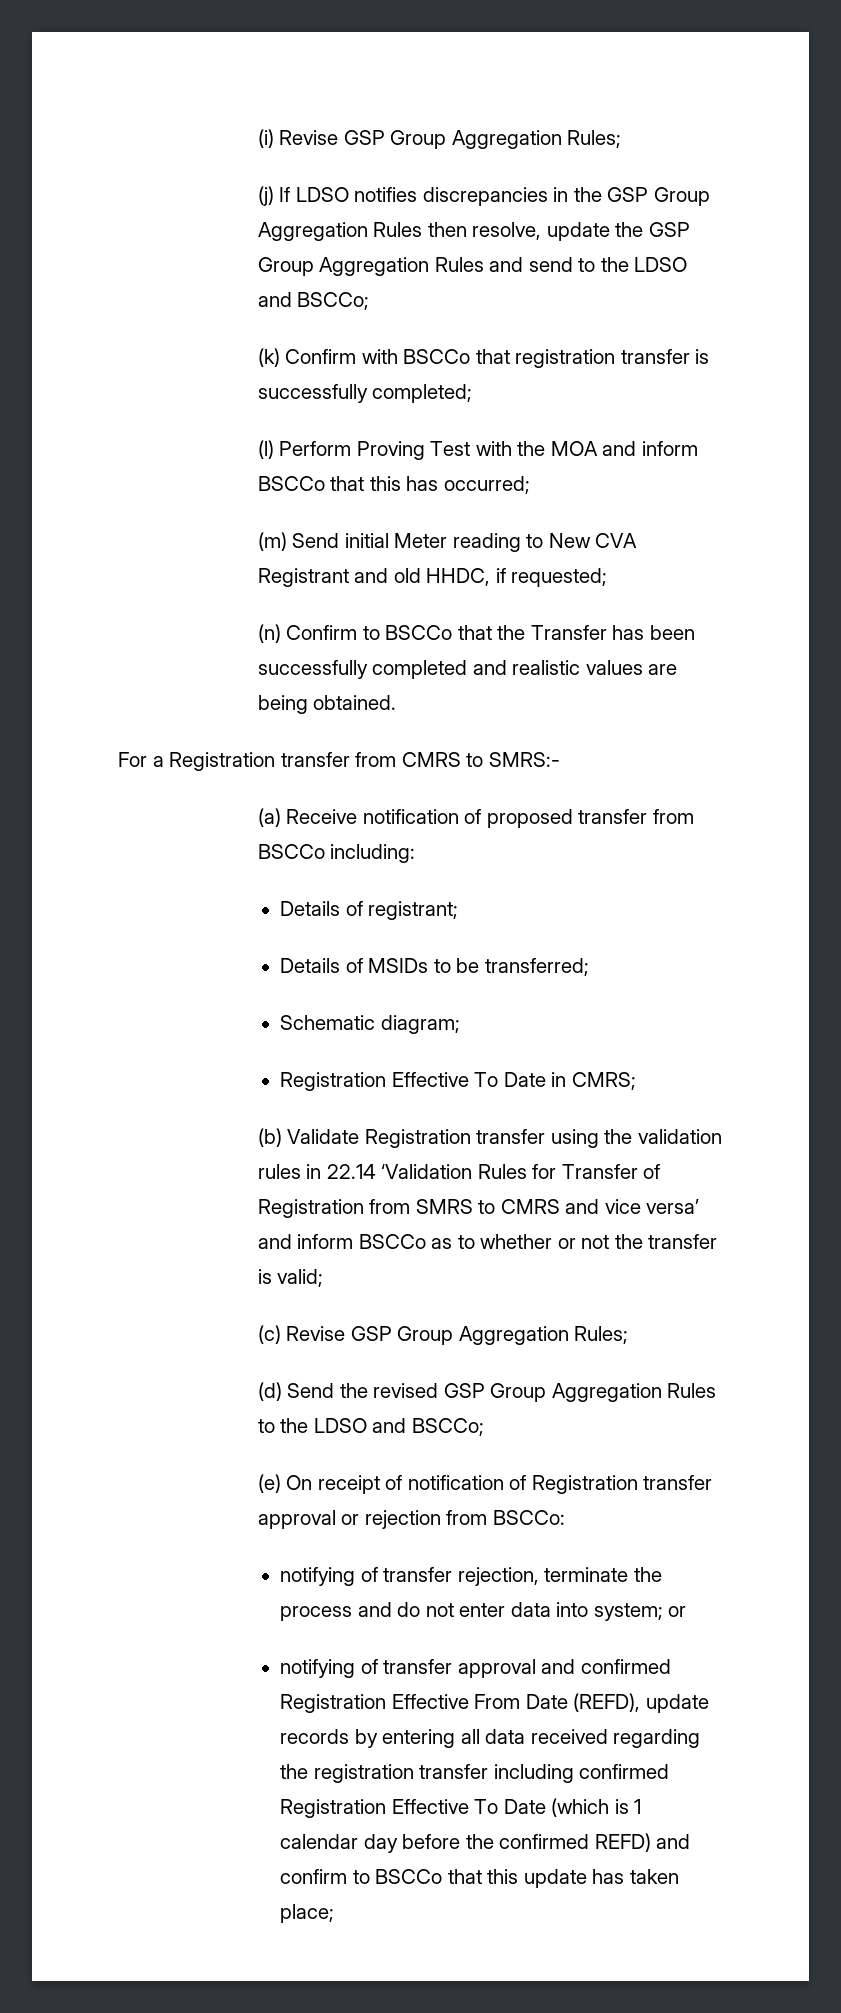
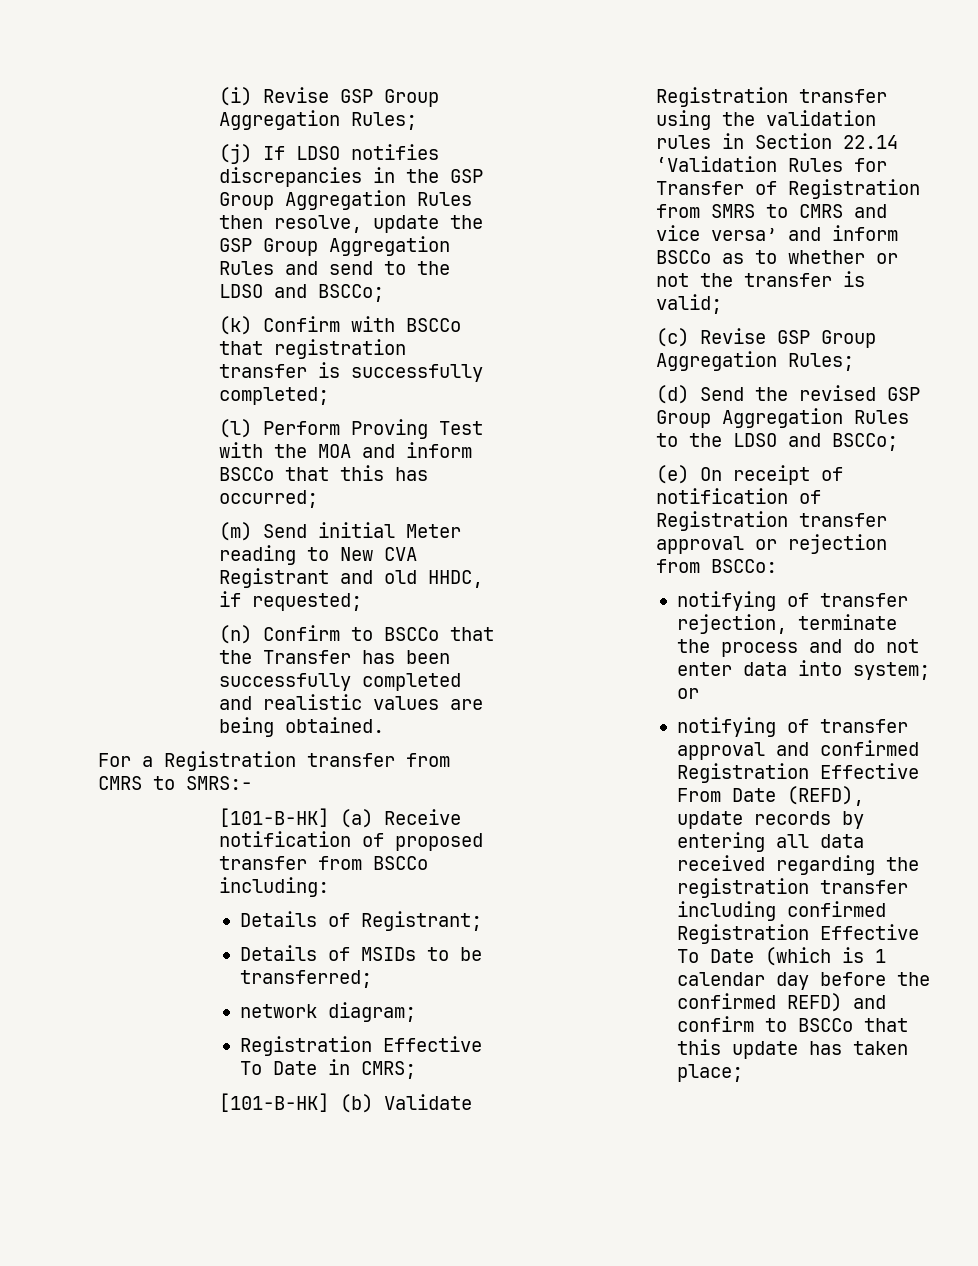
(560, 759) none -> [219,808,330,827] [101-B-HK]
[368,901,459,920] registrant; -> [361,911,483,931] Registrant;
[280,1015,376,1030] Schematic -> [240,1004,318,1018] network
(636, 1081) none -> [219,1093,330,1112] [101-B-HK]
(322, 1171) none -> [755,133,833,149] Section

